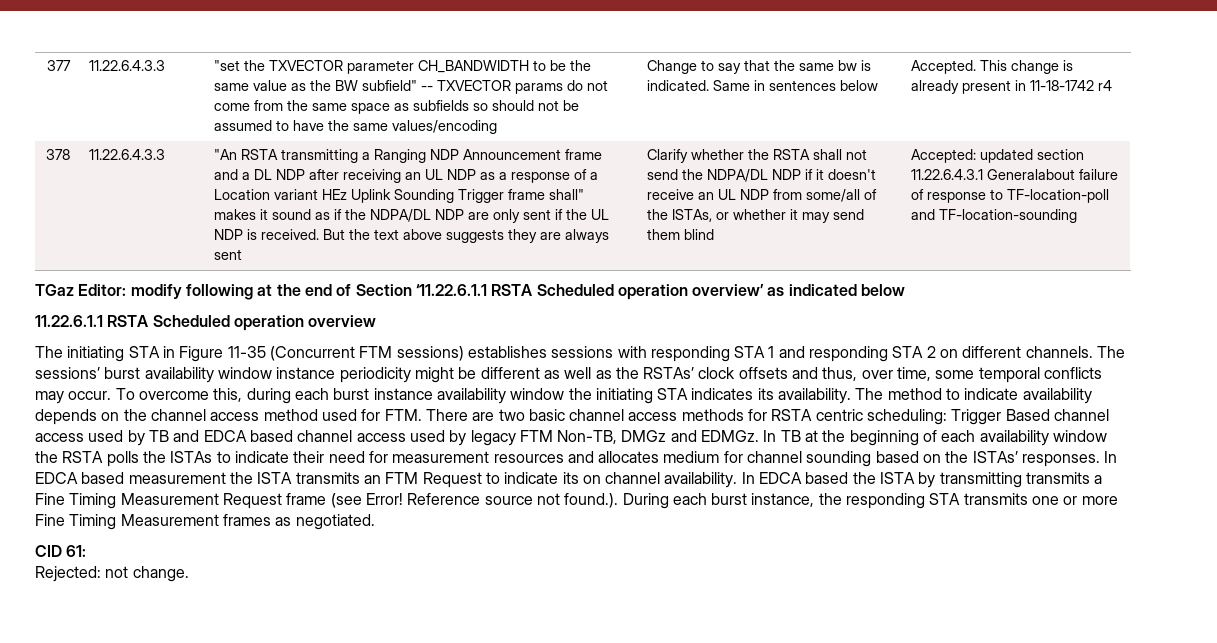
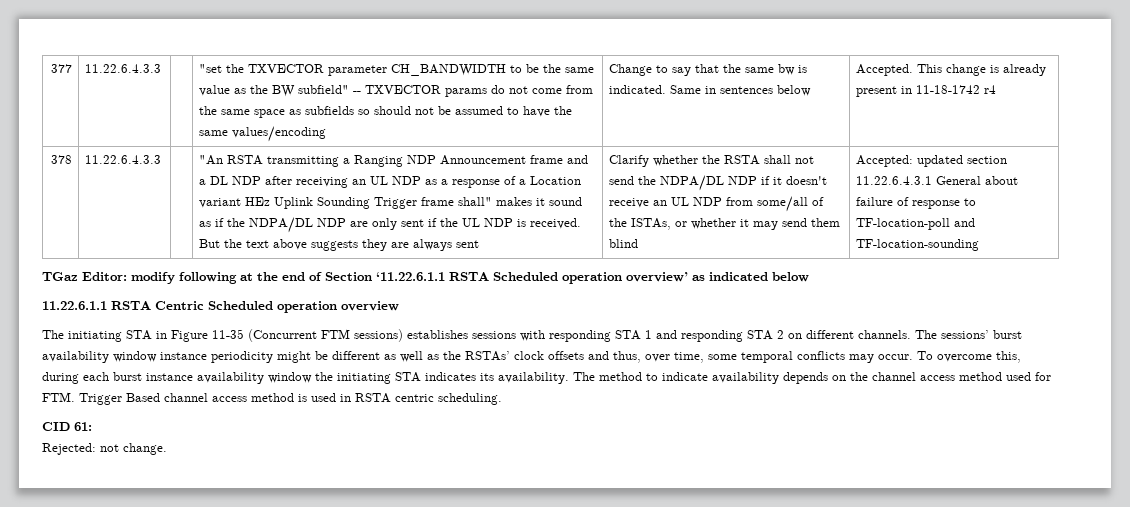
[986,169,1075,180] Generalabout -> [936,176,1019,185] General about
(149, 321) none -> [155,301,204,310] Centric
[425,409,1110,425] [35,430,1108,446] [35,451,1118,467] [35,472,1103,488] [35,493,1118,509] [35,514,375,530] There are two basic channel access methods for RSTA centric scheduling: Trigger Based channel access used by TB and EDCA based channel access used by legacy FTM Non-TB, DMGz and EDMGz. In TB at the beginning of each availability window the RSTA polls the ISTAs to indicate their need for measurement resources and allocates medium for channel sounding based on the ISTAs’ responses. In EDCA based measurement the ISTA transmits an FTM Request to indicate its on channel availability. In EDCA based the ISTA by transmitting transmits a Fine Timing Measurement Request frame (see Error! Reference source not found.). During each burst instance, the responding STA transmits one or more Fine Timing Measurement frames as negotiated. -> [79,393,502,405] Trigger Based channel access method is used in RSTA centric scheduling.

